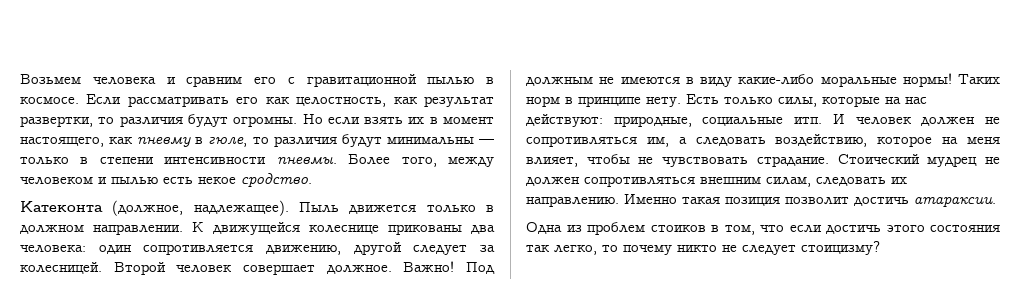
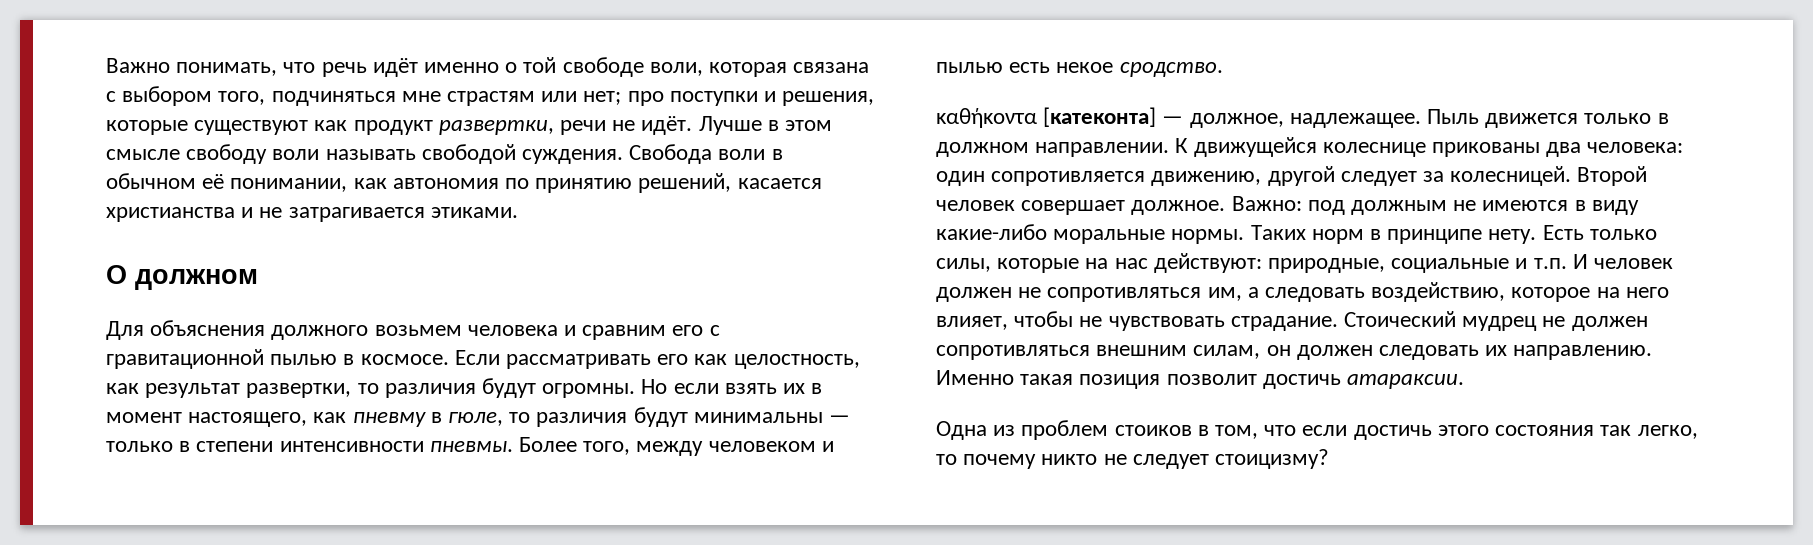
[20,74,81,84] Возьмем -> [106,57,870,77] [106,86,875,106] [106,116,833,135] [106,144,783,164] [106,173,822,193] [106,207,518,222] [106,265,258,290] [106,320,462,340] Важно понимать, что речь идёт именно о той свободе воли, которая связана с выбором того, подчиняться мне страстям или нет; про поступки и решения, которые существуют как продукт развертки, речи не идёт. Лучше в этом смысле свободу воли называть свободой суждения. Свобода воли в обычном её понимании, как автономия по принятию решений, касается христианства и не затрагивается этиками. // О должном // Для объяснения должного возьмем
[20,200,289,216] Катеконта (должное, надлежащее). -> [936,107,1421,128] καθήκοντα [катеконта] — должное, надлежащее.
[403,261,496,274] Важно! Под -> [1231,196,1345,215] Важно: под
[902,73,952,87] нормы! -> [1171,229,1245,244] нормы.
[794,117,823,124] итп. -> [1515,258,1567,269] и т.п.
[967,137,1000,144] меня -> [1625,287,1669,298] него
(811, 182) none -> [1266,345,1373,360] он должен

